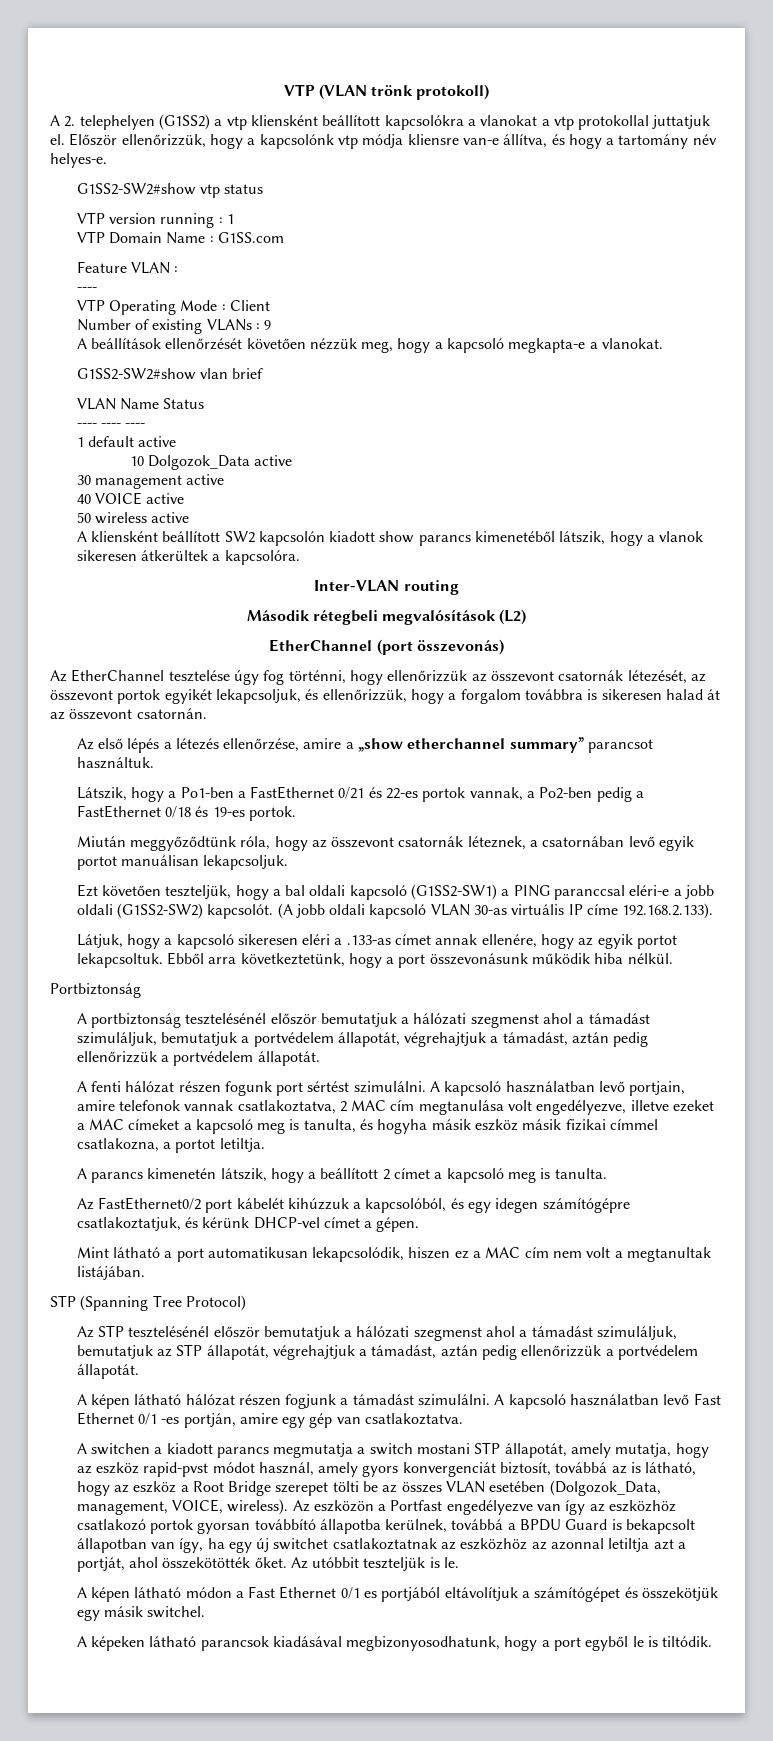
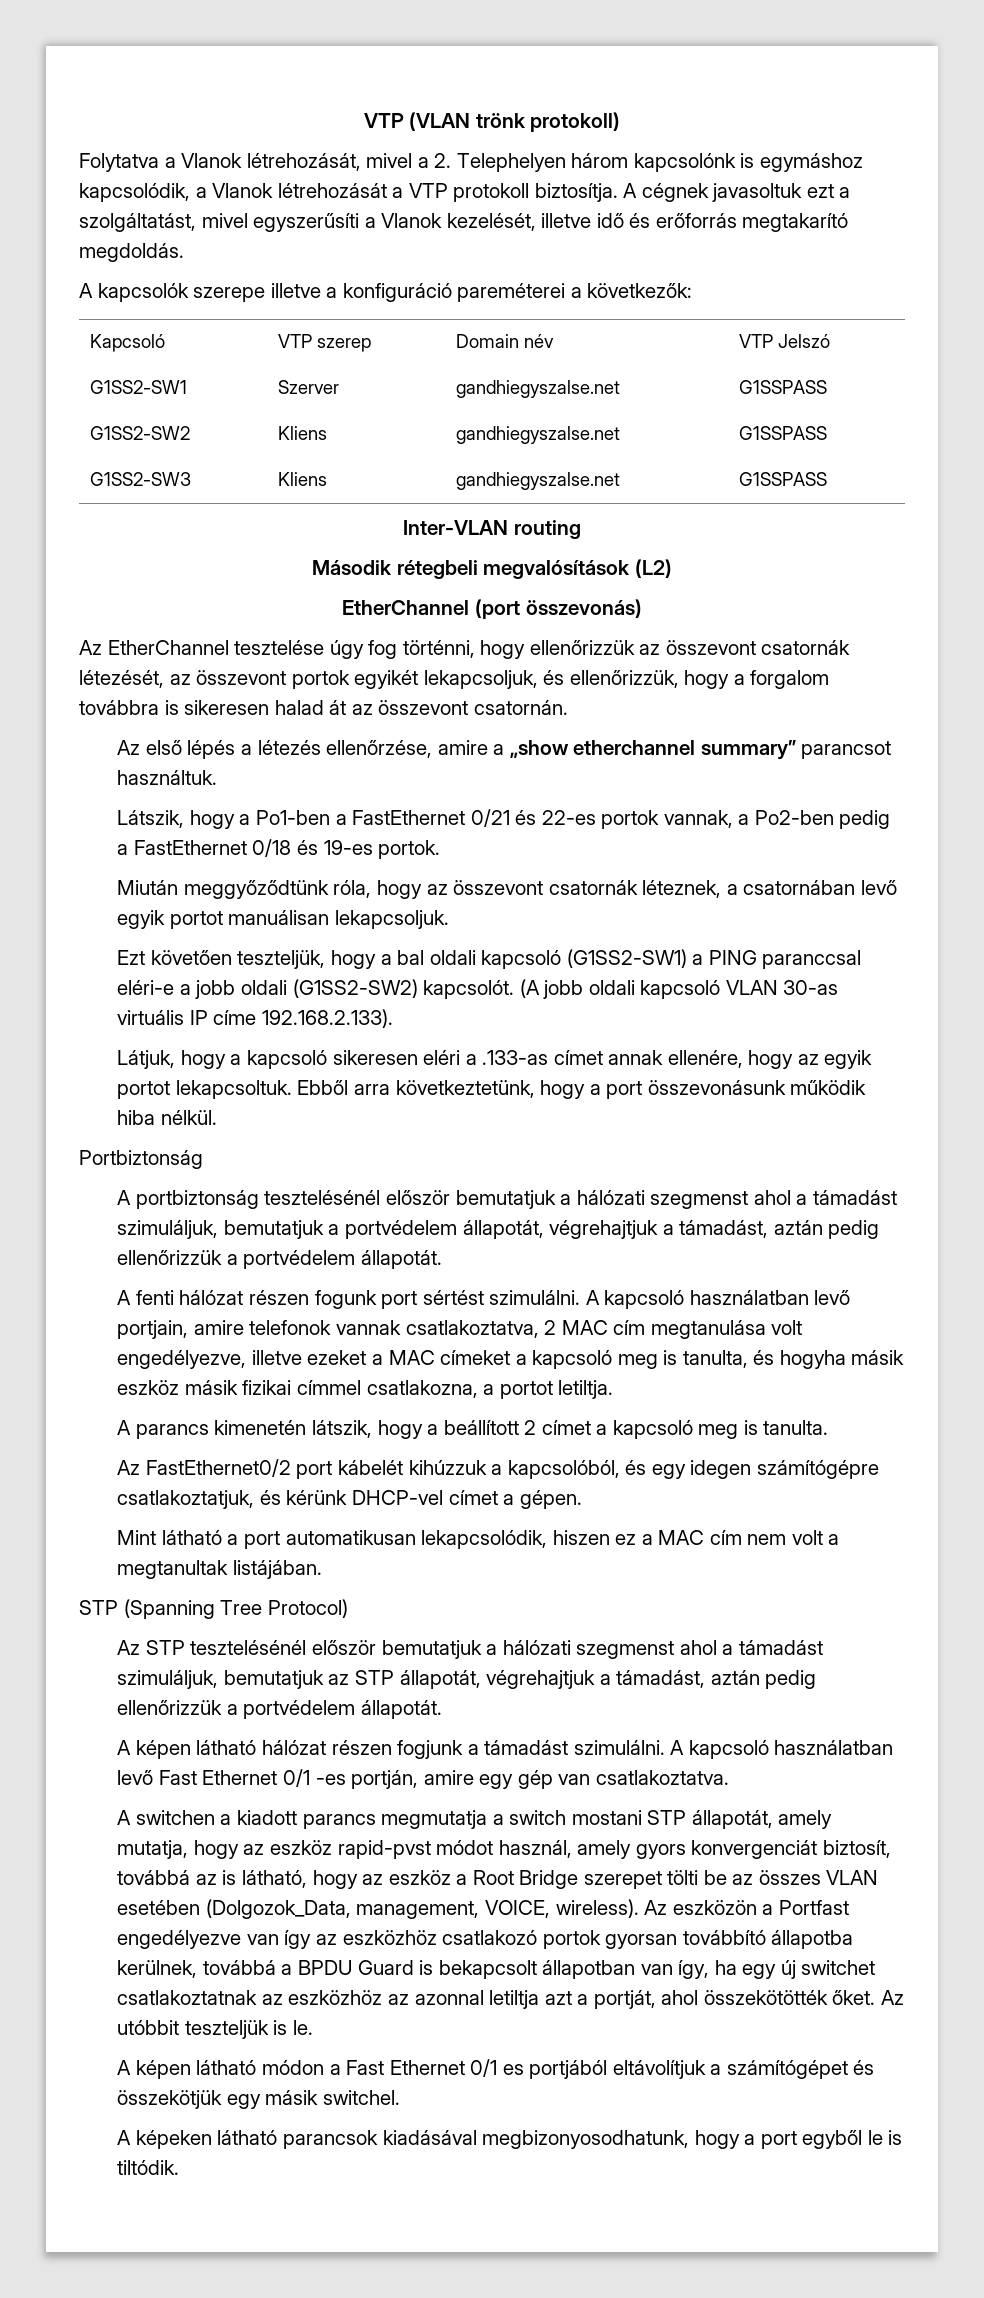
[50,114,711,130] [50,133,717,149] [50,153,107,168] [76,183,264,198] [76,212,234,228] [76,231,284,244] [76,261,179,274] [76,287,97,292] [76,299,270,315] [76,319,272,334] [76,338,664,353] [76,368,264,380] [76,398,205,410] [76,423,146,428] [76,436,177,447] [129,455,293,470] [76,474,225,489] [76,492,185,505] [76,512,190,524] [76,531,704,546] [76,550,300,565] A 2. telephelyen (G1SS2) a vtp kliensként beállított kapcsolókra a vlanokat a vtp protokollal juttatjuk el. Először ellenőrizzük, hogy a kapcsolónk vtp módja kliensre van-e állítva, és hogy a tartomány név helyes-e. // G1SS2-SW2#show vtp status // VTP version running : 1 // VTP Domain Name : G1SS.com // Feature VLAN : // ---- // VTP Operating Mode : Client // Number of existing VLANs : 9 // A beállítások ellenőrzését követően nézzük meg, hogy a kapcsoló megkapta-e a vlanokat. // G1SS2-SW2#show vlan brief // VLAN Name Status // ---- ---- ---- // 1 default active // 10 Dolgozok_Data active // 30 management active // 40 VOICE active // 50 wireless active // A kliensként beállított SW2 kapcsolón kiadott show parancs kimenetéből látszik, hogy a vlanok sikeresen átkerültek a kapcsolóra. -> [79,153,863,172] [79,183,851,202] [79,213,849,232] [79,243,184,262] [79,283,693,302] [90,334,166,352] [278,334,372,352] [456,334,555,348] [739,334,831,348] [90,380,188,394] [278,380,340,394] [456,380,621,398] [739,380,828,394] [90,426,191,440] [278,426,328,440] [456,426,621,444] [739,426,828,440] [90,472,192,486] [278,472,328,486] [456,472,621,490] [739,472,828,486] Folytatva a Vlanok létrehozását, mivel a 2. Telephelyen három kapcsolónk is egymáshoz kapcsolódik, a Vlanok létrehozását a VTP protokoll biztosítja. A cégnek javasoltuk ezt a szolgáltatást, mivel egyszerűsíti a Vlanok kezelését, illetve idő és erőforrás megtakarító megdoldás. // A kapcsolók szerepe illetve a konfiguráció pareméterei a következők: // Kapcsoló | VTP szerep | Domain név | VTP Jelszó // G1SS2-SW1 | Szerver | gandhiegyszalse.net | G1SSPASS // G1SS2-SW2 | Kliens | gandhiegyszalse.net | G1SSPASS // G1SS2-SW3 | Kliens | gandhiegyszalse.net | G1SSPASS

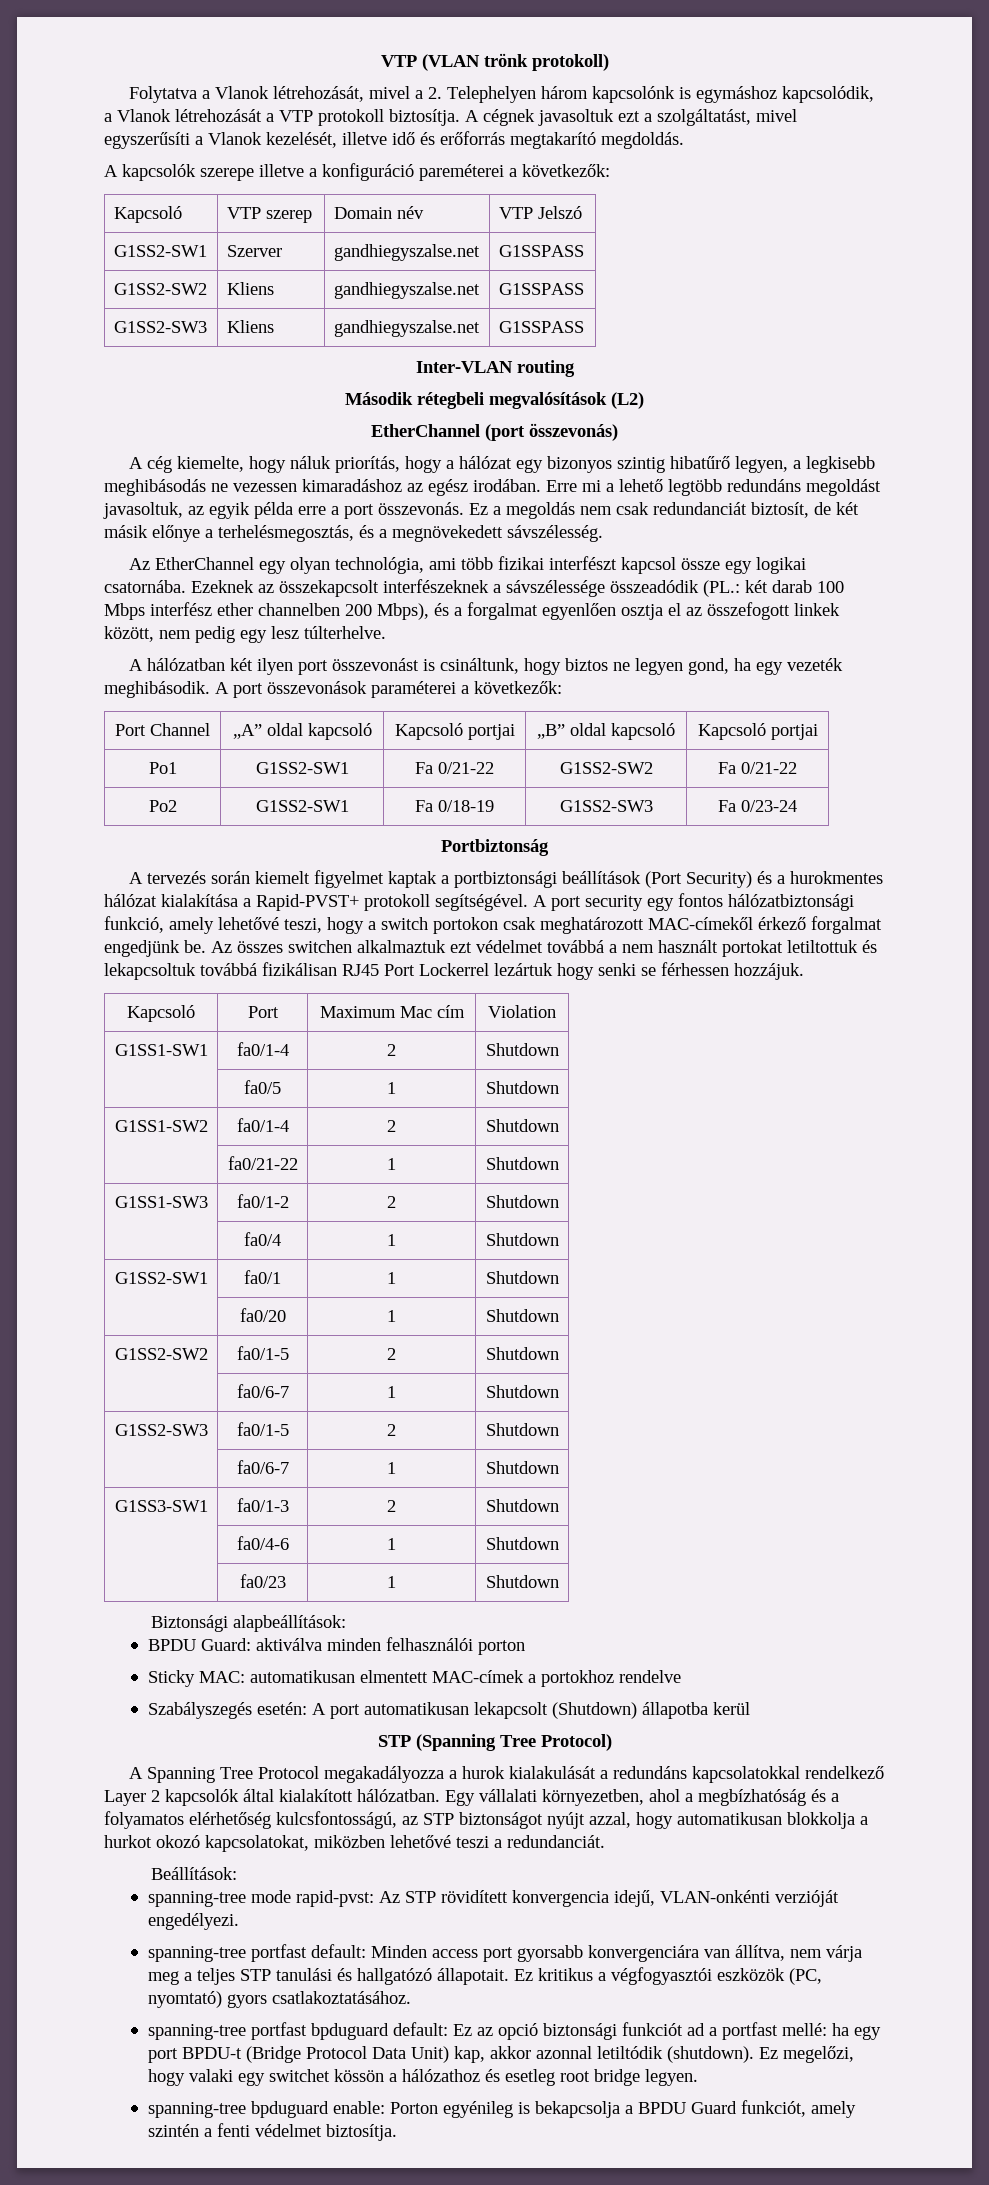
[79,640,851,659] [79,670,830,689] [79,700,568,715] [117,740,892,760] [117,770,218,785] [117,809,891,829] [117,839,441,859] [117,880,897,899] [117,910,449,929] [117,949,862,969] [117,979,839,999] [117,1009,393,1028] [117,1050,873,1069] [117,1080,867,1099] [117,1110,217,1125] [79,1150,203,1169] [117,1190,897,1209] [117,1220,880,1239] [117,1250,442,1269] [117,1290,851,1309] [117,1320,803,1339] [117,1350,905,1369] [117,1380,614,1399] [117,1420,829,1439] [117,1459,879,1479] [117,1490,582,1509] [117,1530,840,1549] [117,1560,322,1579] [79,1599,348,1619] [117,1640,823,1659] [117,1670,817,1689] [117,1700,442,1719] [117,1740,894,1759] [117,1769,729,1789] [117,1810,833,1829] [117,1840,891,1859] [117,1870,879,1889] [117,1899,849,1919] [117,1930,854,1949] [117,1960,876,1979] [117,1990,904,2009] [117,2020,313,2039] [117,2059,875,2079] [117,2090,400,2109] [117,2130,903,2149] [117,2160,180,2175] Az EtherChannel tesztelése úgy fog történni, hogy ellenőrizzük az összevont csatornák létezését, az összevont portok egyikét lekapcsoljuk, és ellenőrizzük, hogy a forgalom továbbra is sikeresen halad át az összevont csatornán. // Az első lépés a létezés ellenőrzése, amire a „show etherchannel summary” parancsot használtuk. // Látszik, hogy a Po1-ben a FastEthernet 0/21 és 22-es portok vannak, a Po2-ben pedig a FastEthernet 0/18 és 19-es portok. // Miután meggyőződtünk róla, hogy az összevont csatornák léteznek, a csatornában levő egyik portot manuálisan lekapcsoljuk. // Ezt követően teszteljük, hogy a bal oldali kapcsoló (G1SS2-SW1) a PING paranccsal eléri-e a jobb oldali (G1SS2-SW2) kapcsolót. (A jobb oldali kapcsoló VLAN 30-as virtuális IP címe 192.168.2.133). // Látjuk, hogy a kapcsoló sikeresen eléri a .133-as címet annak ellenére, hogy az egyik portot lekapcsoltuk. Ebből arra következtetünk, hogy a port összevonásunk működik hiba nélkül. // Portbiztonság // A portbiztonság tesztelésénél először bemutatjuk a hálózati szegmenst ahol a támadást szimuláljuk, bemutatjuk a portvédelem állapotát, végrehajtjuk a támadást, aztán pedig ellenőrizzük a portvédelem állapotát. // A fenti hálózat részen fogunk port sértést szimulálni. A kapcsoló használatban levő portjain, amire telefonok vannak csatlakoztatva, 2 MAC cím megtanulása volt engedélyezve, illetve ezeket a MAC címeket a kapcsoló meg is tanulta, és hogyha másik eszköz másik fizikai címmel csatlakozna, a portot letiltja. // A parancs kimenetén látszik, hogy a beállított 2 címet a kapcsoló meg is tanulta. // Az FastEthernet0/2 port kábelét kihúzzuk a kapcsolóból, és egy idegen számítógépre csatlakoztatjuk, és kérünk DHCP-vel címet a gépen. // Mint látható a port automatikusan lekapcsolódik, hiszen ez a MAC cím nem volt a megtanultak listájában. // STP (Spanning Tree Protocol) // Az STP tesztelésénél először bemutatjuk a hálózati szegmenst ahol a támadást szimuláljuk, bemutatjuk az STP állapotát, végrehajtjuk a támadást, aztán pedig ellenőrizzük a portvédelem állapotát. // A képen látható hálózat részen fogjunk a támadást szimulálni. A kapcsoló használatban levő Fast Ethernet 0/1 -es portján, amire egy gép van csatlakoztatva. // A switchen a kiadott parancs megmutatja a switch mostani STP állapotát, amely mutatja, hogy az eszköz rapid-pvst módot használ, amely gyors konvergenciát biztosít, továbbá az is látható, hogy az eszköz a Root Bridge szerepet tölti be az összes VLAN esetében (Dolgozok_Data, management, VOICE, wireless). Az eszközön a Portfast engedélyezve van így az eszközhöz csatlakozó portok gyorsan továbbító állapotba kerülnek, továbbá a BPDU Guard is bekapcsolt állapotban van így, ha egy új switchet csatlakoztatnak az eszközhöz az azonnal letiltja azt a portját, ahol összekötötték őket. Az utóbbit teszteljük is le. // A képen látható módon a Fast Ethernet 0/1 es portjából eltávolítjuk a számítógépet és összekötjük egy másik switchel. // A képeken látható parancsok kiadásával megbizonyosodhatunk, hogy a port egyből le is tiltódik. -> [128,456,875,473] [104,479,881,496] [103,502,859,519] [104,525,603,542] [128,556,806,574] [104,579,844,597] [104,602,840,620] [104,626,386,643] [128,658,843,675] [104,681,562,698] [115,723,210,736] [232,723,372,740] [394,723,515,740] [537,723,675,740] [697,723,818,740] [148,762,177,774] [255,762,349,774] [415,762,494,774] [559,762,653,774] [718,762,797,774] [148,800,177,812] [255,800,349,812] [415,800,494,812] [559,800,653,812] [718,800,797,812] [441,839,549,856] [128,870,883,888] [104,893,854,911] [104,916,882,934] [104,940,877,957] [104,962,804,980] [127,1005,195,1022] [247,1006,279,1018] [319,1005,465,1018] [488,1005,556,1018] [114,1044,208,1056] [236,1042,289,1056] [387,1044,396,1056] [485,1043,559,1056] [244,1080,281,1094] [387,1082,396,1094] [485,1081,559,1094] [114,1120,208,1132] [236,1118,289,1132] [387,1120,396,1132] [485,1119,559,1132] [227,1156,298,1170] [387,1158,396,1170] [485,1157,559,1170] [114,1196,208,1208] [236,1194,289,1208] [387,1196,396,1208] [485,1195,559,1208] [244,1232,281,1246] [387,1234,396,1246] [485,1233,559,1246] [114,1272,208,1284] [244,1270,281,1284] [387,1272,396,1284] [485,1271,559,1284] [239,1308,286,1322] [387,1310,396,1322] [485,1309,559,1322] [114,1348,208,1360] [236,1346,289,1360] [387,1348,396,1360] [485,1347,559,1360] [236,1384,289,1398] [387,1386,396,1398] [485,1385,559,1398] [114,1424,208,1436] [236,1422,289,1436] [387,1424,396,1436] [485,1423,559,1436] [236,1460,289,1474] [387,1462,396,1474] [485,1461,559,1474] [114,1500,208,1512] [236,1498,289,1512] [387,1500,396,1512] [485,1499,559,1512] [236,1536,289,1550] [387,1538,396,1550] [485,1537,559,1550] [239,1574,286,1588] [387,1576,396,1588] [485,1575,559,1588] [151,1615,347,1632] [147,1637,525,1655] [147,1670,681,1687] [147,1702,750,1719] [377,1734,612,1751] [128,1766,884,1783] [104,1789,839,1806] [104,1811,868,1829] [104,1835,605,1852] [151,1867,238,1880] [147,1890,839,1907] [147,1913,239,1930] [147,1944,862,1962] [147,1967,822,1985] [147,1991,411,2008] [147,2022,881,2040] [147,2046,854,2063] [147,2069,698,2086] [147,2100,856,2118] [147,2123,397,2141] A cég kiemelte, hogy náluk priorítás, hogy a hálózat egy bizonyos szintig hibatűrő legyen, a legkisebb meghibásodás ne vezessen kimaradáshoz az egész irodában. Erre mi a lehető legtöbb redundáns megoldást javasoltuk, az egyik példa erre a port összevonás. Ez a megoldás nem csak redundanciát biztosít, de két másik előnye a terhelésmegosztás, és a megnövekedett sávszélesség. // Az EtherChannel egy olyan technológia, ami több fizikai interfészt kapcsol össze egy logikai csatornába. Ezeknek az összekapcsolt interfészeknek a sávszélessége összeadódik (PL.: két darab 100 Mbps interfész ether channelben 200 Mbps), és a forgalmat egyenlően osztja el az összefogott linkek között, nem pedig egy lesz túlterhelve. // A hálózatban két ilyen port összevonást is csináltunk, hogy biztos ne legyen gond, ha egy vezeték meghibásodik. A port összevonások paraméterei a következők: // Port Channel | „A” oldal kapcsoló | Kapcsoló portjai | „B” oldal kapcsoló | Kapcsoló portjai // Po1 | G1SS2-SW1 | Fa 0/21-22 | G1SS2-SW2 | Fa 0/21-22 // Po2 | G1SS2-SW1 | Fa 0/18-19 | G1SS2-SW3 | Fa 0/23-24 // Portbiztonság // A tervezés során kiemelt figyelmet kaptak a portbiztonsági beállítások (Port Security) és a hurokmentes hálózat kialakítása a Rapid-PVST+ protokoll segítségével. A port security egy fontos hálózatbiztonsági funkció, amely lehetővé teszi, hogy a switch portokon csak meghatározott MAC-címekől érkező forgalmat engedjünk be. Az összes switchen alkalmaztuk ezt védelmet továbbá a nem használt portokat letiltottuk és lekapcsoltuk továbbá fizikálisan RJ45 Port Lockerrel lezártuk hogy senki se férhessen hozzájuk. // Kapcsoló | Port | Maximum Mac cím | Violation // G1SS1-SW1 | fa0/1-4 | 2 | Shutdown // | fa0/5 | 1 | Shutdown // G1SS1-SW2 | fa0/1-4 | 2 | Shutdown // | fa0/21-22 | 1 | Shutdown // G1SS1-SW3 | fa0/1-2 | 2 | Shutdown // | fa0/4 | 1 | Shutdown // G1SS2-SW1 | fa0/1 | 1 | Shutdown // | fa0/20 | 1 | Shutdown // G1SS2-SW2 | fa0/1-5 | 2 | Shutdown // | fa0/6-7 | 1 | Shutdown // G1SS2-SW3 | fa0/1-5 | 2 | Shutdown // | fa0/6-7 | 1 | Shutdown // G1SS3-SW1 | fa0/1-3 | 2 | Shutdown // | fa0/4-6 | 1 | Shutdown // | fa0/23 | 1 | Shutdown // Biztonsági alapbeállítások: // BPDU Guard: aktiválva minden felhasználói porton // Sticky MAC: automatikusan elmentett MAC-címek a portokhoz rendelve // Szabályszegés esetén: A port automatikusan lekapcsolt (Shutdown) állapotba kerül // STP (Spanning Tree Protocol) // A Spanning Tree Protocol megakadályozza a hurok kialakulását a redundáns kapcsolatokkal rendelkező Layer 2 kapcsolók által kialakított hálózatban. Egy vállalati környezetben, ahol a megbízhatóság és a folyamatos elérhetőség kulcsfontosságú, az STP biztonságot nyújt azzal, hogy automatikusan blokkolja a hurkot okozó kapcsolatokat, miközben lehetővé teszi a redundanciát. // Beállítások: // spanning-tree mode rapid-pvst: Az STP rövidített konvergencia idejű, VLAN-onkénti verzióját engedélyezi. // spanning-tree portfast default: Minden access port gyorsabb konvergenciára van állítva, nem várja meg a teljes STP tanulási és hallgatózó állapotait. Ez kritikus a végfogyasztói eszközök (PC, nyomtató) gyors csatlakoztatásához. // spanning-tree portfast bpduguard default: Ez az opció biztonsági funkciót ad a portfast mellé: ha egy port BPDU-t (Bridge Protocol Data Unit) kap, akkor azonnal letiltódik (shutdown). Ez megelőzi, hogy valaki egy switchet kössön a hálózathoz és esetleg root bridge legyen. // spanning-tree bpduguard enable: Porton egyénileg is bekapcsolja a BPDU Guard funkciót, amely szintén a fenti védelmet biztosítja.

